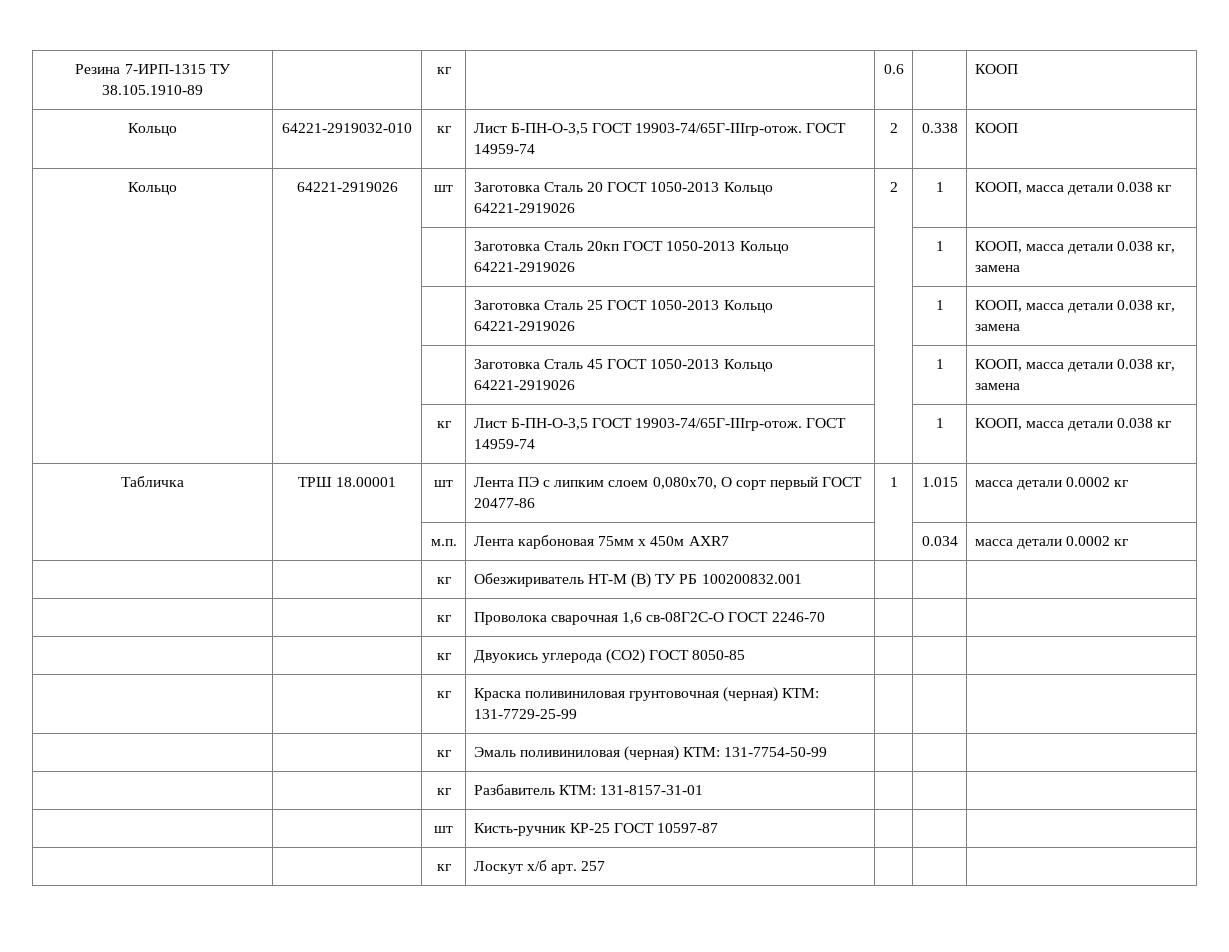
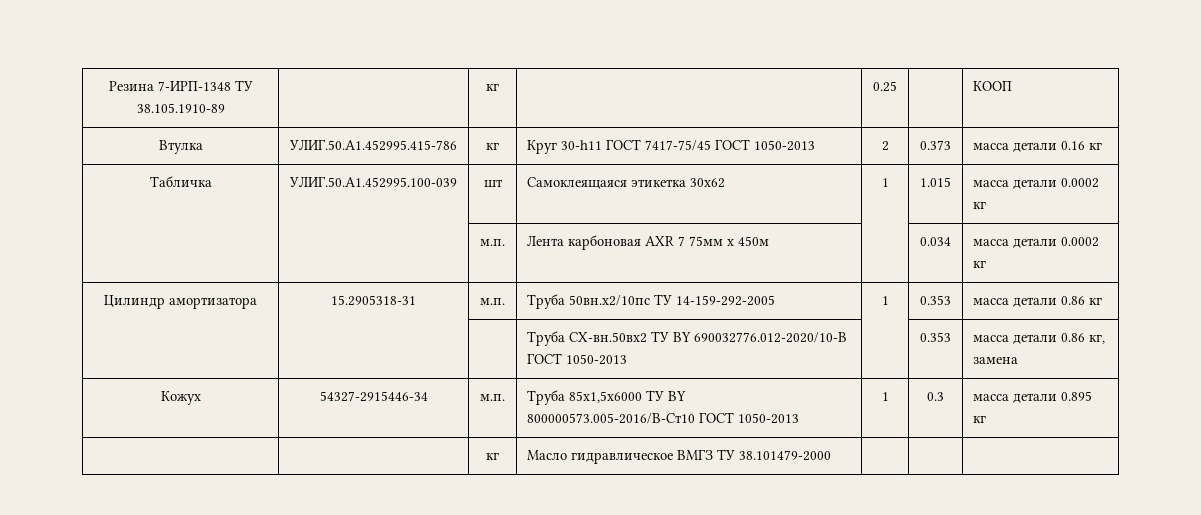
[124,64,206,74] 7-ИРП-1315 -> [157,81,231,91] 7-ИРП-1348
[883,64,904,74] [974,64,1018,74] [128,123,177,136] [282,123,412,133] [436,126,451,133] [473,123,847,136] [473,144,535,154] [889,123,898,133] [921,123,958,133] [974,123,1018,133] [128,182,177,195] [296,182,398,192] [434,185,453,192] [473,182,773,195] [473,203,575,213] [889,182,898,192] [935,182,944,192] [974,182,1172,195] [473,241,789,254] [473,262,575,272] [935,241,944,251] [974,241,1176,254] [974,265,1020,272] [473,300,773,313] [473,321,575,331] [935,300,944,310] [974,300,1176,313] [974,324,1020,331] [473,359,773,372] [473,380,575,390] [935,359,944,369] [974,359,1176,372] [974,383,1020,390] [436,421,451,428] [473,418,847,431] [473,439,535,449] [935,418,944,428] [974,418,1154,431] 0.6 | | КООП // Кольцо | 64221-2919032-010 | кг | Лист Б-ПН-О-3,5 ГОСТ 19903-74/65Г-IIIгр-отож. ГОСТ 14959-74 | 2 | 0.338 | КООП // Кольцо | 64221-2919026 | шт | Заготовка Сталь 20 ГОСТ 1050-2013 Кольцо 64221-2919026 | 2 | 1 | КООП, масса детали 0.038 кг // | | | Заготовка Сталь 20кп ГОСТ 1050-2013 Кольцо 64221-2919026 | | 1 | КООП, масса детали 0.038 кг, замена // | | | Заготовка Сталь 25 ГОСТ 1050-2013 Кольцо 64221-2919026 | | 1 | КООП, масса детали 0.038 кг, замена // | | | Заготовка Сталь 45 ГОСТ 1050-2013 Кольцо 64221-2919026 | | 1 | КООП, масса детали 0.038 кг, замена // | | кг | Лист Б-ПН-О-3,5 ГОСТ 19903-74/65Г-IIIгр-отож. ГОСТ 14959-74 | | 1 | КООП, масса детали 0.038 -> [873,81,897,92] [973,81,1013,91] [158,140,203,154] [289,139,457,151] [486,142,499,150] [527,139,816,154] [881,141,889,151] [920,140,951,150] [973,141,1086,152] 0.25 | | КООП // Втулка | УЛИГ.50.А1.452995.415-786 | кг | Круг 30-h11 ГОСТ 7417-75/45 ГОСТ 1050-2013 | 2 | 0.373 | масса детали 0.16
[297,477,397,487] [434,480,453,487] [473,476,863,490] [473,498,535,508] ТРШ 18.00001 | шт | Лента ПЭ с липким слоем 0,080х70, О сорт первый ГОСТ 20477-86 -> [289,176,457,188] [483,179,503,188] [527,177,726,189] УЛИГ.50.А1.452995.100-039 | шт | Самоклеящаяся этикетка 30х62
(594, 542) none -> [645,236,686,246] AXR 7
[688,536,729,546] AXR7 -> (770, 241) none
[436,577,451,584] [473,573,802,588] [436,615,451,622] [473,612,825,625] [436,653,451,660] [473,649,746,664] [436,691,451,698] [473,687,820,702] [473,709,577,719] [436,750,451,757] [473,746,828,761] [436,788,451,795] [473,784,703,795] [434,826,453,833] [473,823,719,836] [436,864,451,871] [473,860,606,874] | | кг | Обезжириватель НТ-М (В) ТУ РБ 100200832.001 | | | // | | кг | Проволока сварочная 1,6 св-08Г2С-О ГОСТ 2246-70 | | | // | | кг | Двуокись углерода (СО2) ГОСТ 8050-85 | | | // | | кг | Краска поливиниловая грунтовочная (черная) КТМ: 131-7729-25-99 | | | // | | кг | Эмаль поливиниловая (черная) КТМ: 131-7754-50-99 | | | // | | кг | Разбавитель КТМ: 131-8157-31-01 | | | // | | шт | Кисть-ручник КР-25 ГОСТ 10597-87 | | | // | | кг | Лоскут х/б арт. 257 -> [104,295,257,309] [331,295,416,306] [480,298,505,305] [527,294,776,309] [881,296,889,305] [920,295,951,305] [973,296,1103,307] [527,331,848,346] [527,353,628,365] [920,332,951,342] [973,333,1106,344] [973,357,1019,364] [160,391,201,405] [319,391,428,402] [480,394,505,401] [527,390,687,405] [527,412,800,424] [881,392,889,401] [927,392,944,401] [973,391,1093,403] [973,415,987,423] [486,452,499,460] [527,449,832,464] Цилиндр амортизатора | 15.2905318-31 | м.п. | Труба 50вн.х2/10пс ТУ 14-159-292-2005 | 1 | 0.353 | масса детали 0.86 кг // | | | Труба СХ-вн.50вх2 ТУ BY 690032776.012-2020/10-В ГОСТ 1050-2013 | | 0.353 | масса детали 0.86 кг, замена // Кожух | 54327-2915446-34 | м.п. | Труба 85х1,5х6000 ТУ BY 800000573.005-2016/В-Ст10 ГОСТ 1050-2013 | 1 | 0.3 | масса детали 0.895 кг // | | кг | Масло гидравлическое ВМГЗ ТУ 38.101479-2000

